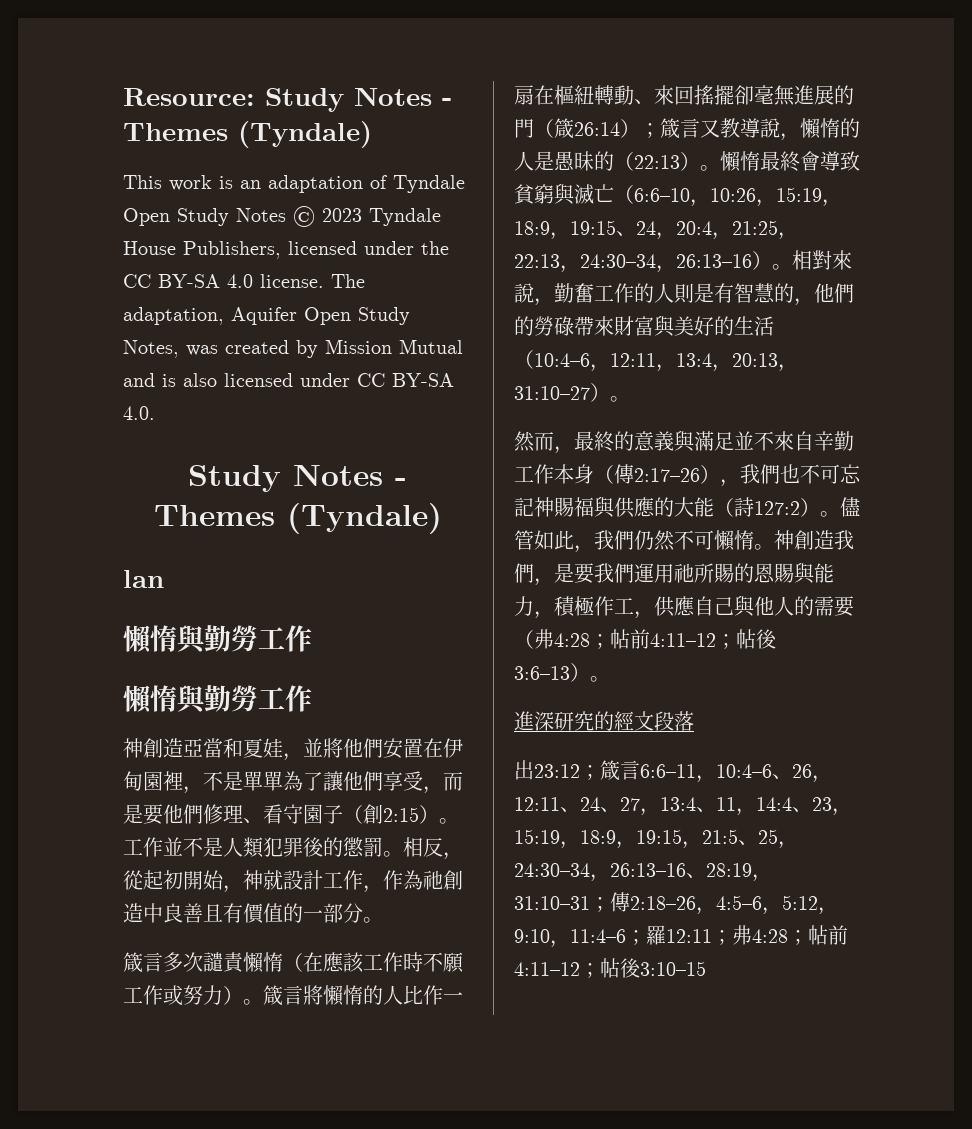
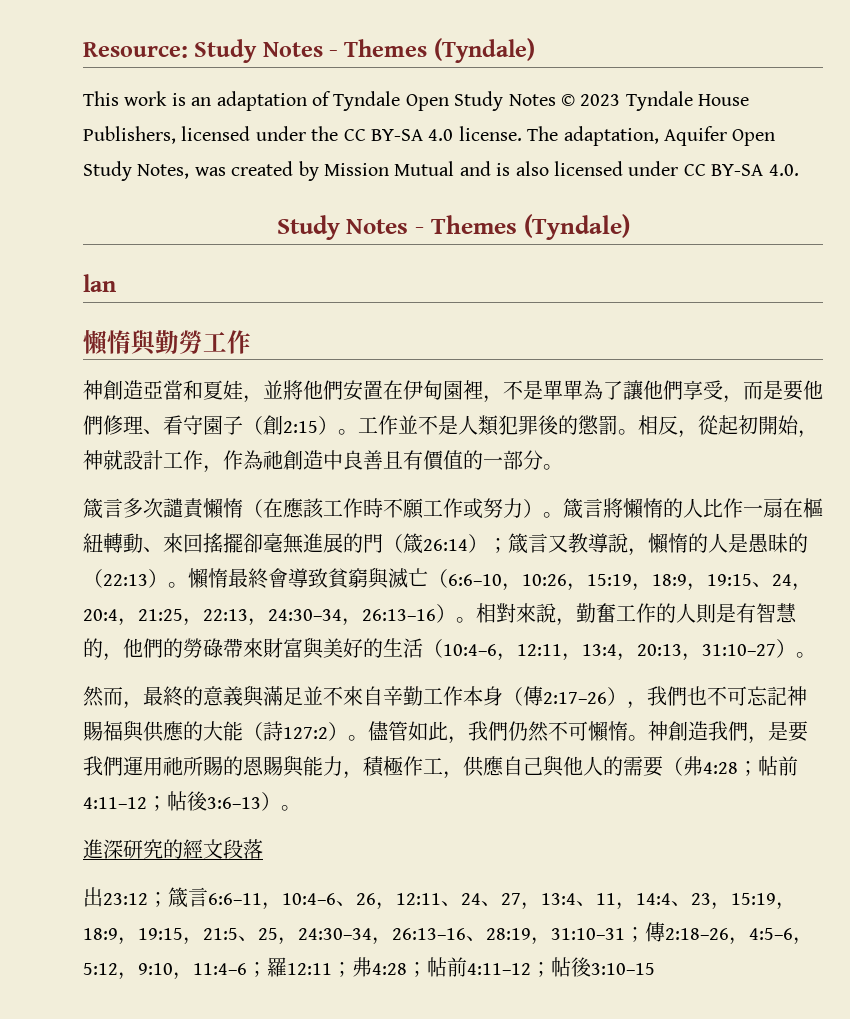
[123,685,312,714] // 懶惰與勤勞工作 -> (251, 342) none

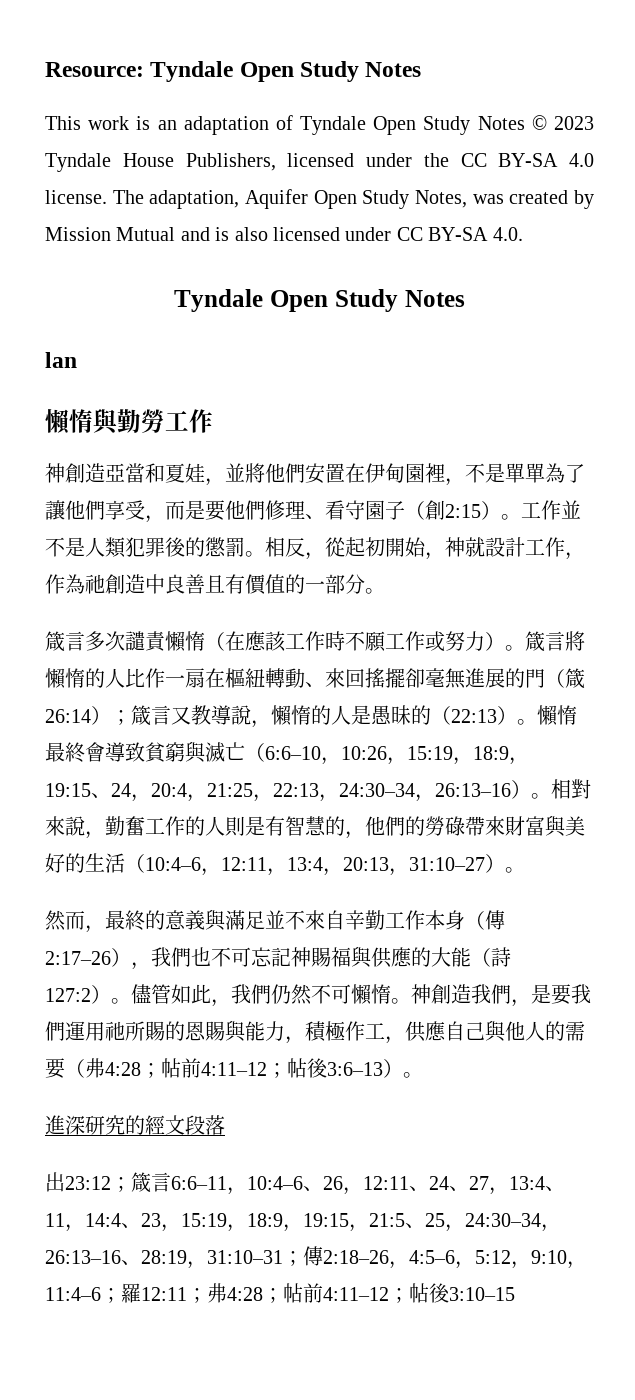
[194,38,535,63] Study Notes - Themes (Tyndale) -> [150,61,422,82] Tyndale Open Study Notes
[276,214,630,240] Study Notes - Themes (Tyndale) -> [174,289,465,312] Tyndale Open Study Notes

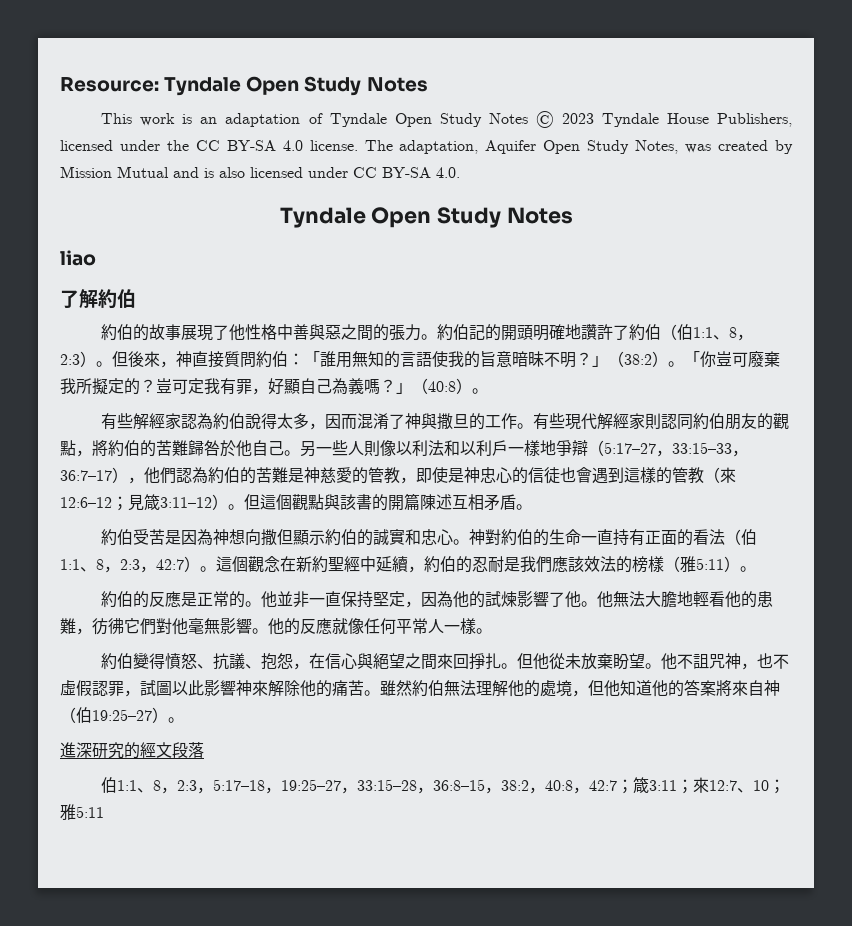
[45,352,77,368] [45,408,213,435] [45,463,585,486] [45,500,581,523] [45,537,585,560] [45,574,385,595] [45,631,585,652] [45,668,585,689] [45,705,577,728] [45,741,529,765] [45,779,591,802] [45,815,585,839] [45,853,525,876] [45,909,505,933] [45,946,511,970] [45,984,591,1007] [45,1020,585,1044] [45,1058,383,1079] lan // 懶惰與勤勞工作 // 神創造亞當和夏娃，並將他們安置在伊甸園裡，不是單單為了讓他們享受，而是要他們修理、看守園子（創2:15）。工作並不是人類犯罪後的懲罰。相反，從起初開始，神就設計工作，作為祂創造中良善且有價值的一部分。 // 箴言多次譴責懶惰（在應該工作時不願工作或努力）。箴言將懶惰的人比作一扇在樞紐轉動、來回搖擺卻毫無進展的門（箴26:14）；箴言又教導說，懶惰的人是愚昧的（22:13）。懶惰最終會導致貧窮與滅亡（6:6–10，10:26，15:19，18:9，19:15、24，20:4，21:25，22:13，24:30–34，26:13–16）。相對來說，勤奮工作的人則是有智慧的，他們的勞碌帶來財富與美好的生活（10:4–6，12:11，13:4，20:13，31:10–27）。 // 然而，最終的意義與滿足並不來自辛勤工作本身（傳2:17–26），我們也不可忘記神賜福與供應的大能（詩127:2）。儘管如此，我們仍然不可懶惰。神創造我們，是要我們運用祂所賜的恩賜與能力，積極作工，供應自己與他人的需要（弗4:28；帖前4:11–12；帖後3:6–13 -> [60,250,96,266] [60,289,136,309] [101,324,754,341] [60,351,780,368] [60,378,488,395] [101,413,790,430] [60,440,748,457] [60,467,736,484] [60,493,532,511] [101,529,758,546] [60,556,756,573] [101,591,774,608] [60,618,492,635] [101,652,790,670] [60,680,780,697] [60,707,152,723] liao // 了解約伯 // 約伯的故事展現了他性格中善與惡之間的張力。約伯記的開頭明確地讚許了約伯（伯1:1、8，2:3）。但後來，神直接質問約伯：「誰用無知的言語使我的旨意暗昧不明？」（38:2）。「你豈可廢棄我所擬定的？豈可定我有罪，好顯自己為義嗎？」（40:8）。 // 有些解經家認為約伯說得太多，因而混淆了神與撒旦的工作。有些現代解經家則認同約伯朋友的觀點，將約伯的苦難歸咎於他自己。另一些人則像以利法和以利戶一樣地爭辯（5:17–27，33:15–33，36:7–17），他們認為約伯的苦難是神慈愛的管教，即使是神忠心的信徒也會遇到這樣的管教（來12:6–12；見箴3:11–12）。但這個觀點與該書的開篇陳述互相矛盾。 // 約伯受苦是因為神想向撒但顯示約伯的誠實和忠心。神對約伯的生命一直持有正面的看法（伯1:1、8，2:3，42:7）。這個觀念在新約聖經中延續，約伯的忍耐是我們應該效法的榜樣（雅5:11）。 // 約伯的反應是正常的。他並非一直保持堅定，因為他的試煉影響了他。他無法大膽地輕看他的患難，彷彿它們對他毫無影響。他的反應就像任何平常人一樣。 // 約伯變得憤怒、抗議、抱怨，在信心與絕望之間來回掙扎。但他從未放棄盼望。他不詛咒神，也不虛假認罪，試圖以此影響神來解除他的痛苦。雖然約伯無法理解他的處境，但他知道他的答案將來自神（伯19:25–27
[45,1172,565,1195] [45,1213,561,1232] [45,1246,587,1269] [45,1283,515,1303] 出23:12；箴言6:6–11，10:4–6、26，12:11、24、27，13:4、11，14:4、23，15:19，18:9，19:15，21:5、25，24:30–34，26:13–16、28:19，31:10–31；傳2:18–26，4:5–6，5:12，9:10，11:4–6；羅12:11；弗4:28；帖前4:11–12；帖後3:10–15 -> [101,777,786,794] [60,804,104,820] 伯1:1、8，2:3，5:17–18，19:25–27，33:15–28，36:8–15，38:2，40:8，42:7；箴3:11；來12:7、10；雅5:11

